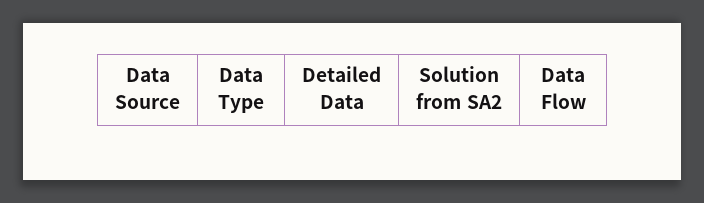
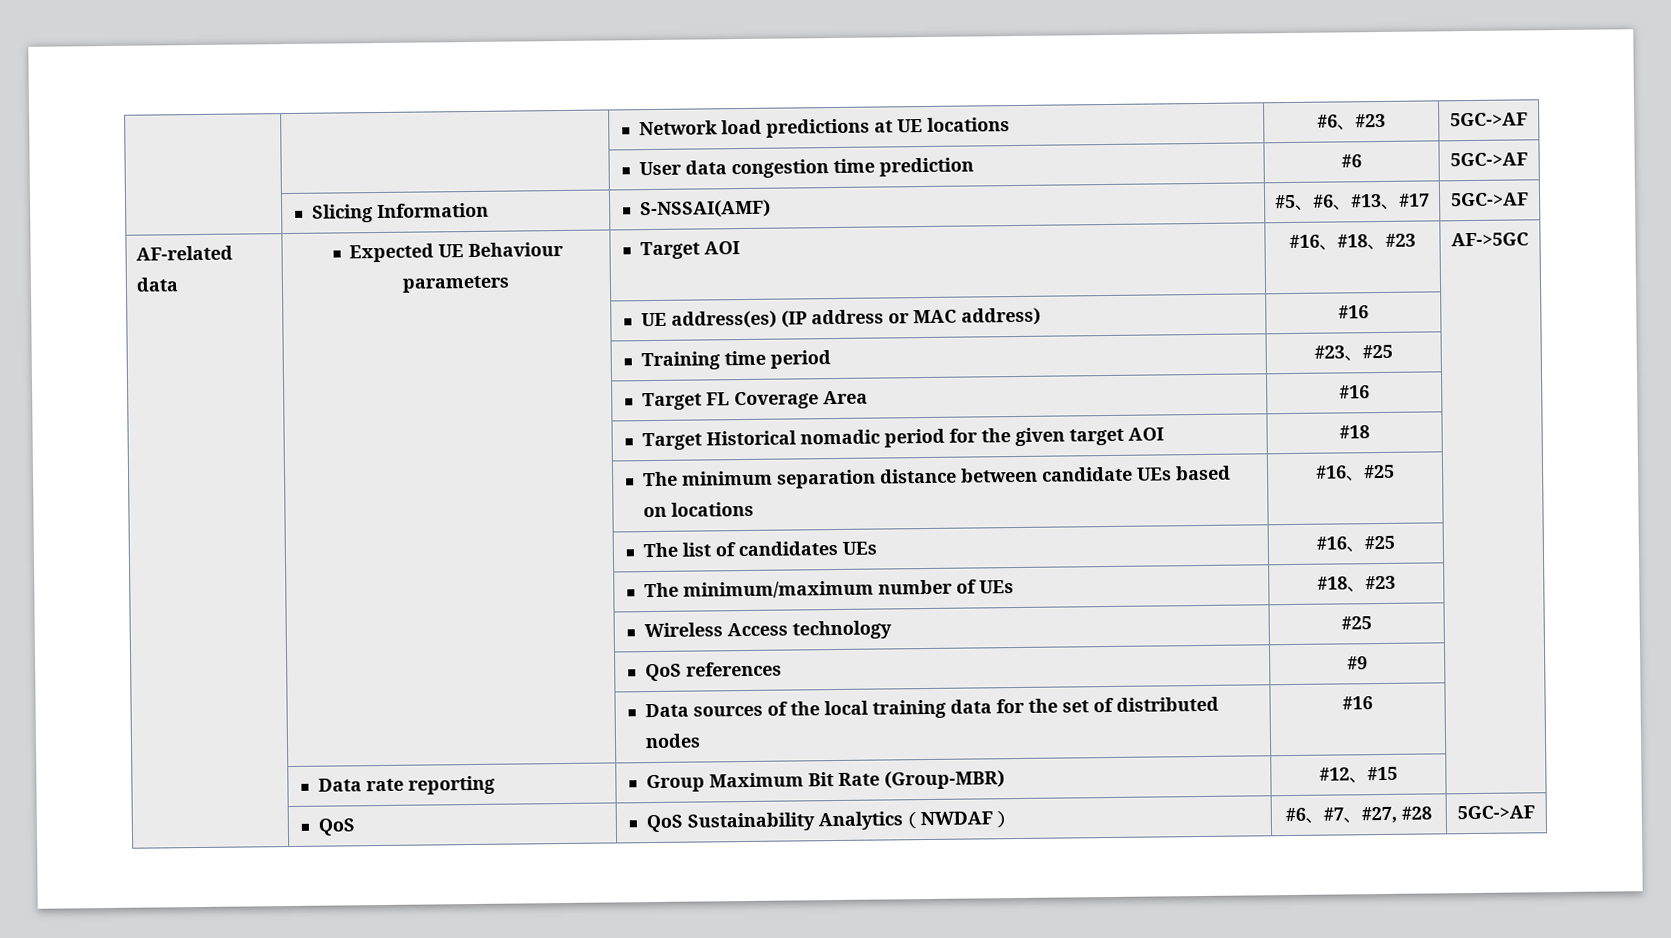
[125,68,170,82] [115,95,180,109] [219,68,263,82] [218,95,264,113] [302,66,381,82] [319,95,364,109] [419,66,499,82] [416,93,502,109] [541,68,585,82] [540,93,586,109] Data Source | Data Type | Detailed Data | Solution from SA2 | Data Flow -> [638,117,1010,138] [1317,113,1386,131] [1450,112,1528,127] [638,157,974,179] [1341,154,1362,168] [1450,152,1528,167] [311,202,489,223] [639,199,771,219] [1275,193,1430,211] [1451,192,1529,207] [135,245,233,261] [135,277,179,292] [348,241,564,263] [402,275,511,293] [639,241,740,260] [1289,233,1416,251] [1451,232,1529,247] [640,307,1041,329] [1338,305,1369,319] [640,350,831,371] [1314,344,1393,362] [641,390,868,411] [1339,385,1370,399] [641,427,1164,451] [1339,425,1370,439] [642,465,1231,489] [642,501,754,518] [1315,464,1395,482] [642,540,877,558] [1316,535,1395,553] [643,579,1014,599] [1317,575,1396,593] [643,620,892,640] [1341,616,1372,630] [644,661,782,682] [1347,656,1368,670] [644,696,1219,719] [644,733,701,749] [1342,696,1373,710] [317,775,495,795] [645,770,1005,793] [1319,766,1398,784] [317,818,355,836] [645,811,1011,833] [1285,806,1432,824] [1457,805,1535,820] | | Network load predictions at UE locations | #6、#23 | 5GC->AF // | | User data congestion time prediction | #6 | 5GC->AF // | Slicing Information | S-NSSAI(AMF) | #5、#6、#13、#17 | 5GC->AF // AF-related data | Expected UE Behaviour parameters | Target AOI | #16、#18、#23 | AF->5GC // | | UE address(es) (IP address or MAC address) | #16 | // | | Training time period | #23、#25 | // | | Target FL Coverage Area | #16 | // | | Target Historical nomadic period for the given target AOI | #18 | // | | The minimum separation distance between candidate UEs based on locations | #16、#25 | // | | The list of candidates UEs | #16、#25 | // | | The minimum/maximum number of UEs | #18、#23 | // | | Wireless Access technology | #25 | // | | QoS references | #9 | // | | Data sources of the local training data for the set of distributed nodes | #16 | // | Data rate reporting | Group Maximum Bit Rate (Group-MBR) | #12、#15 | // | QoS | QoS Sustainability Analytics（NWDAF） | #6、#7、#27, #28 | 5GC->AF

